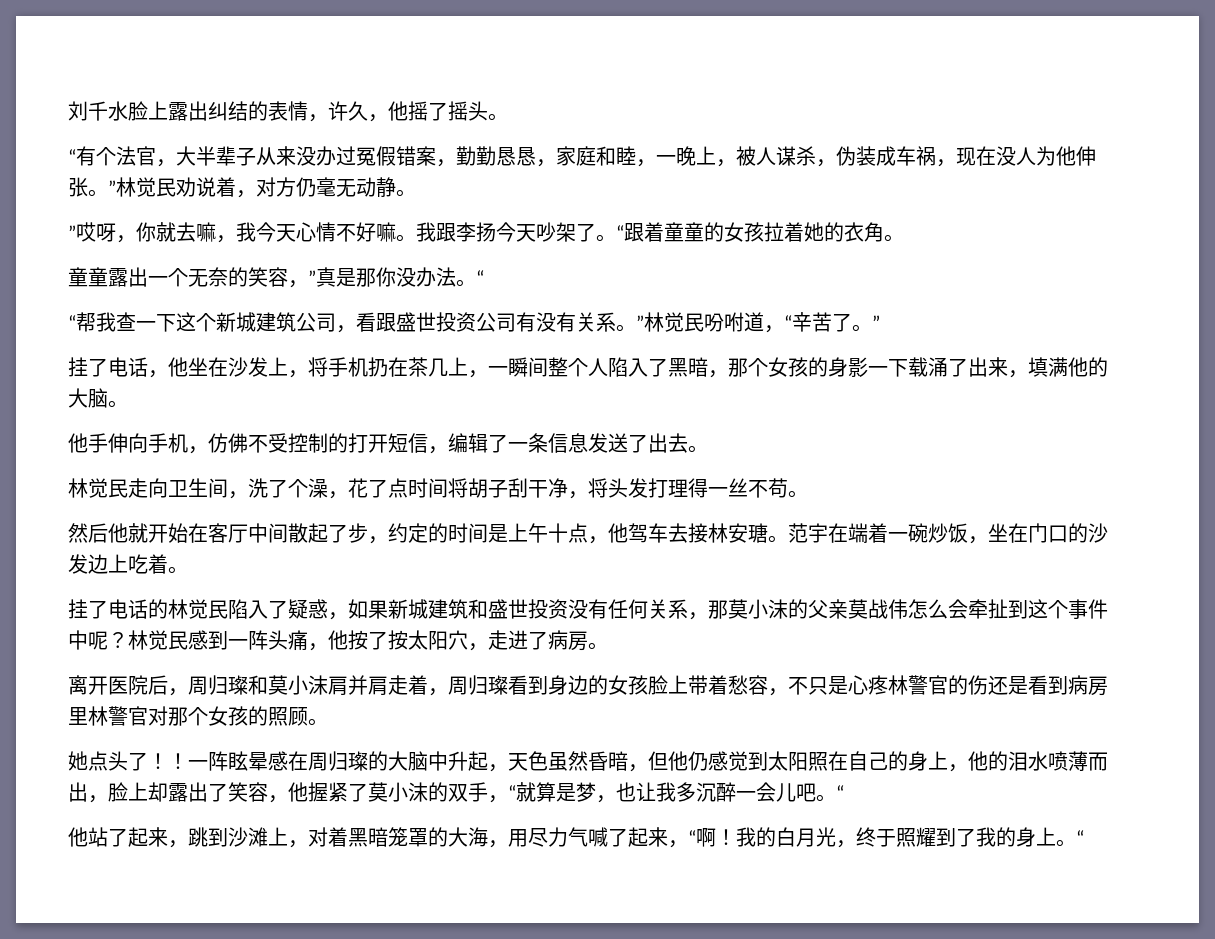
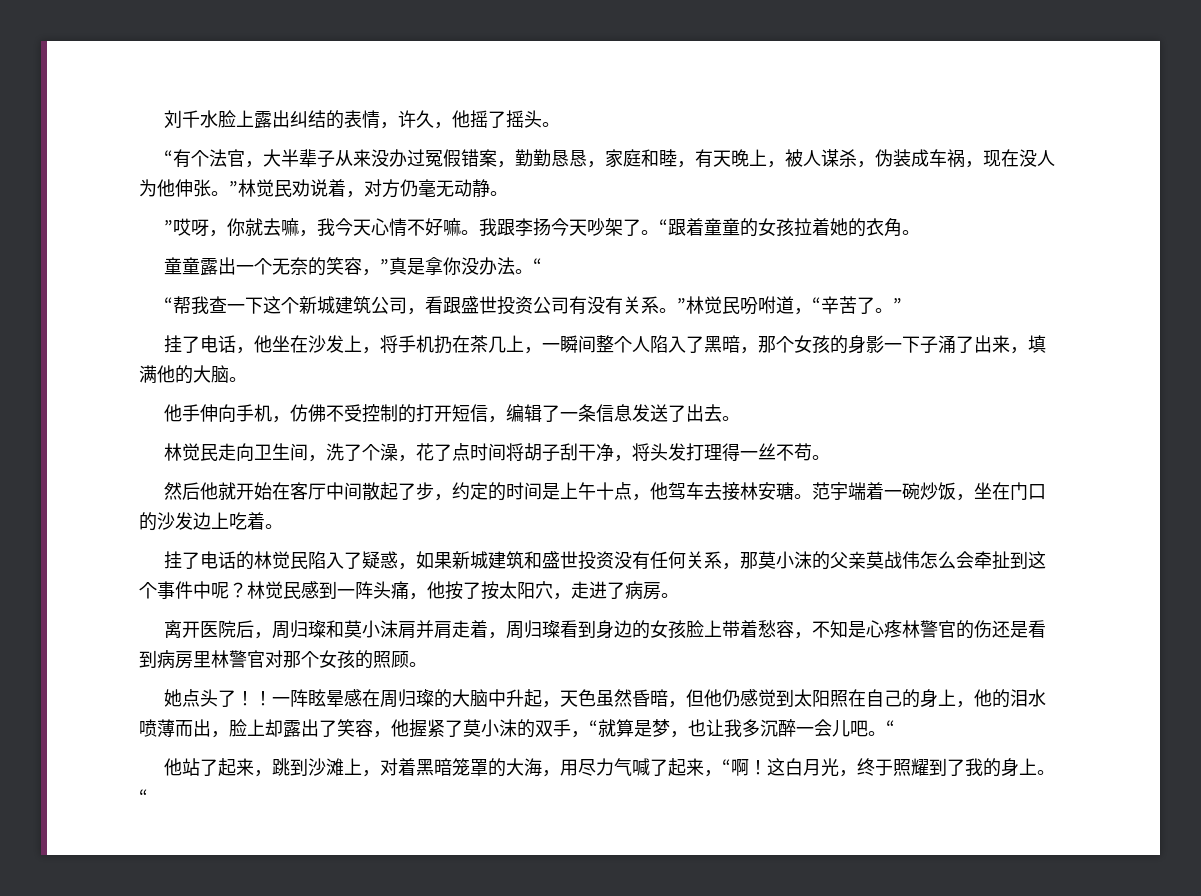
[656,155,676,164] 一 -> [694,149,731,168] 有天
[356,268,376,287] 那 -> [424,257,443,276] 拿
[908,357,928,377] 载 -> [919,336,938,354] 子
[828,523,848,543] 在 -> (848, 491) none
[808,677,828,695] 只 -> [829,620,848,638] 知
[736,827,776,847] 我的 -> [766,758,785,776] 这

